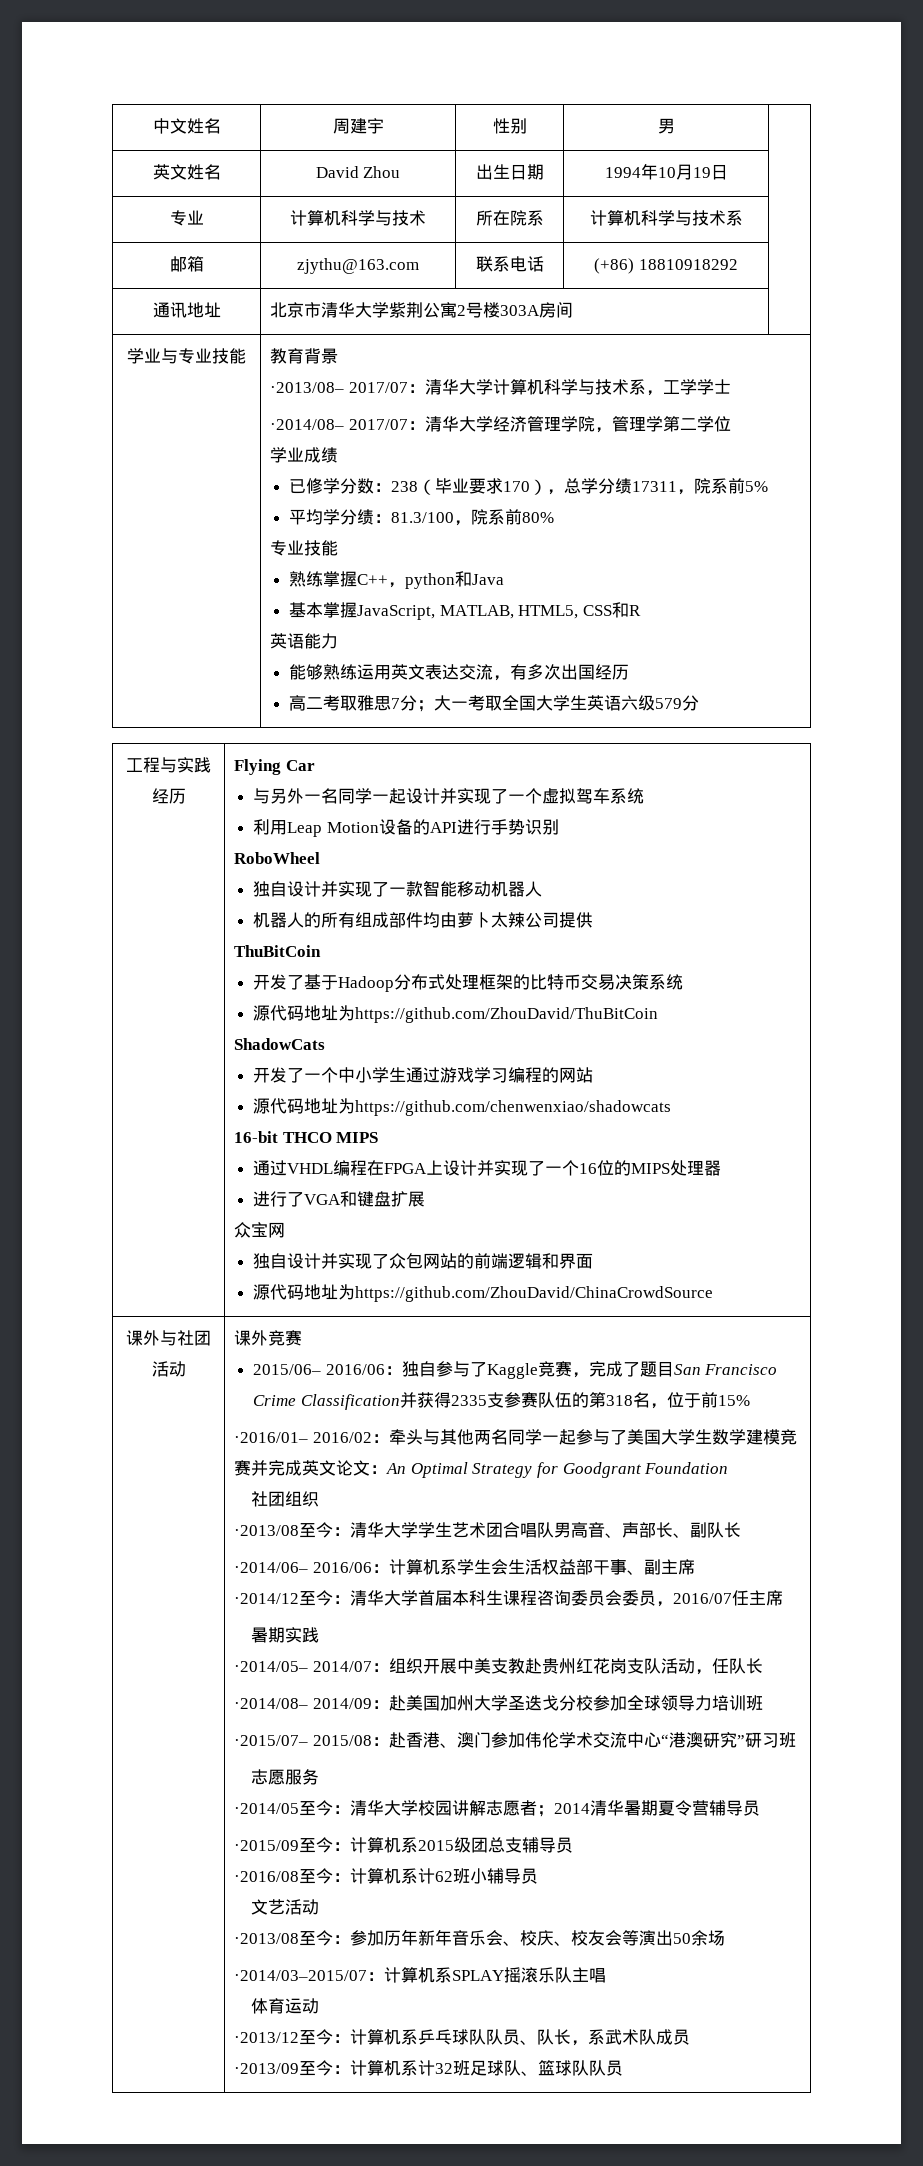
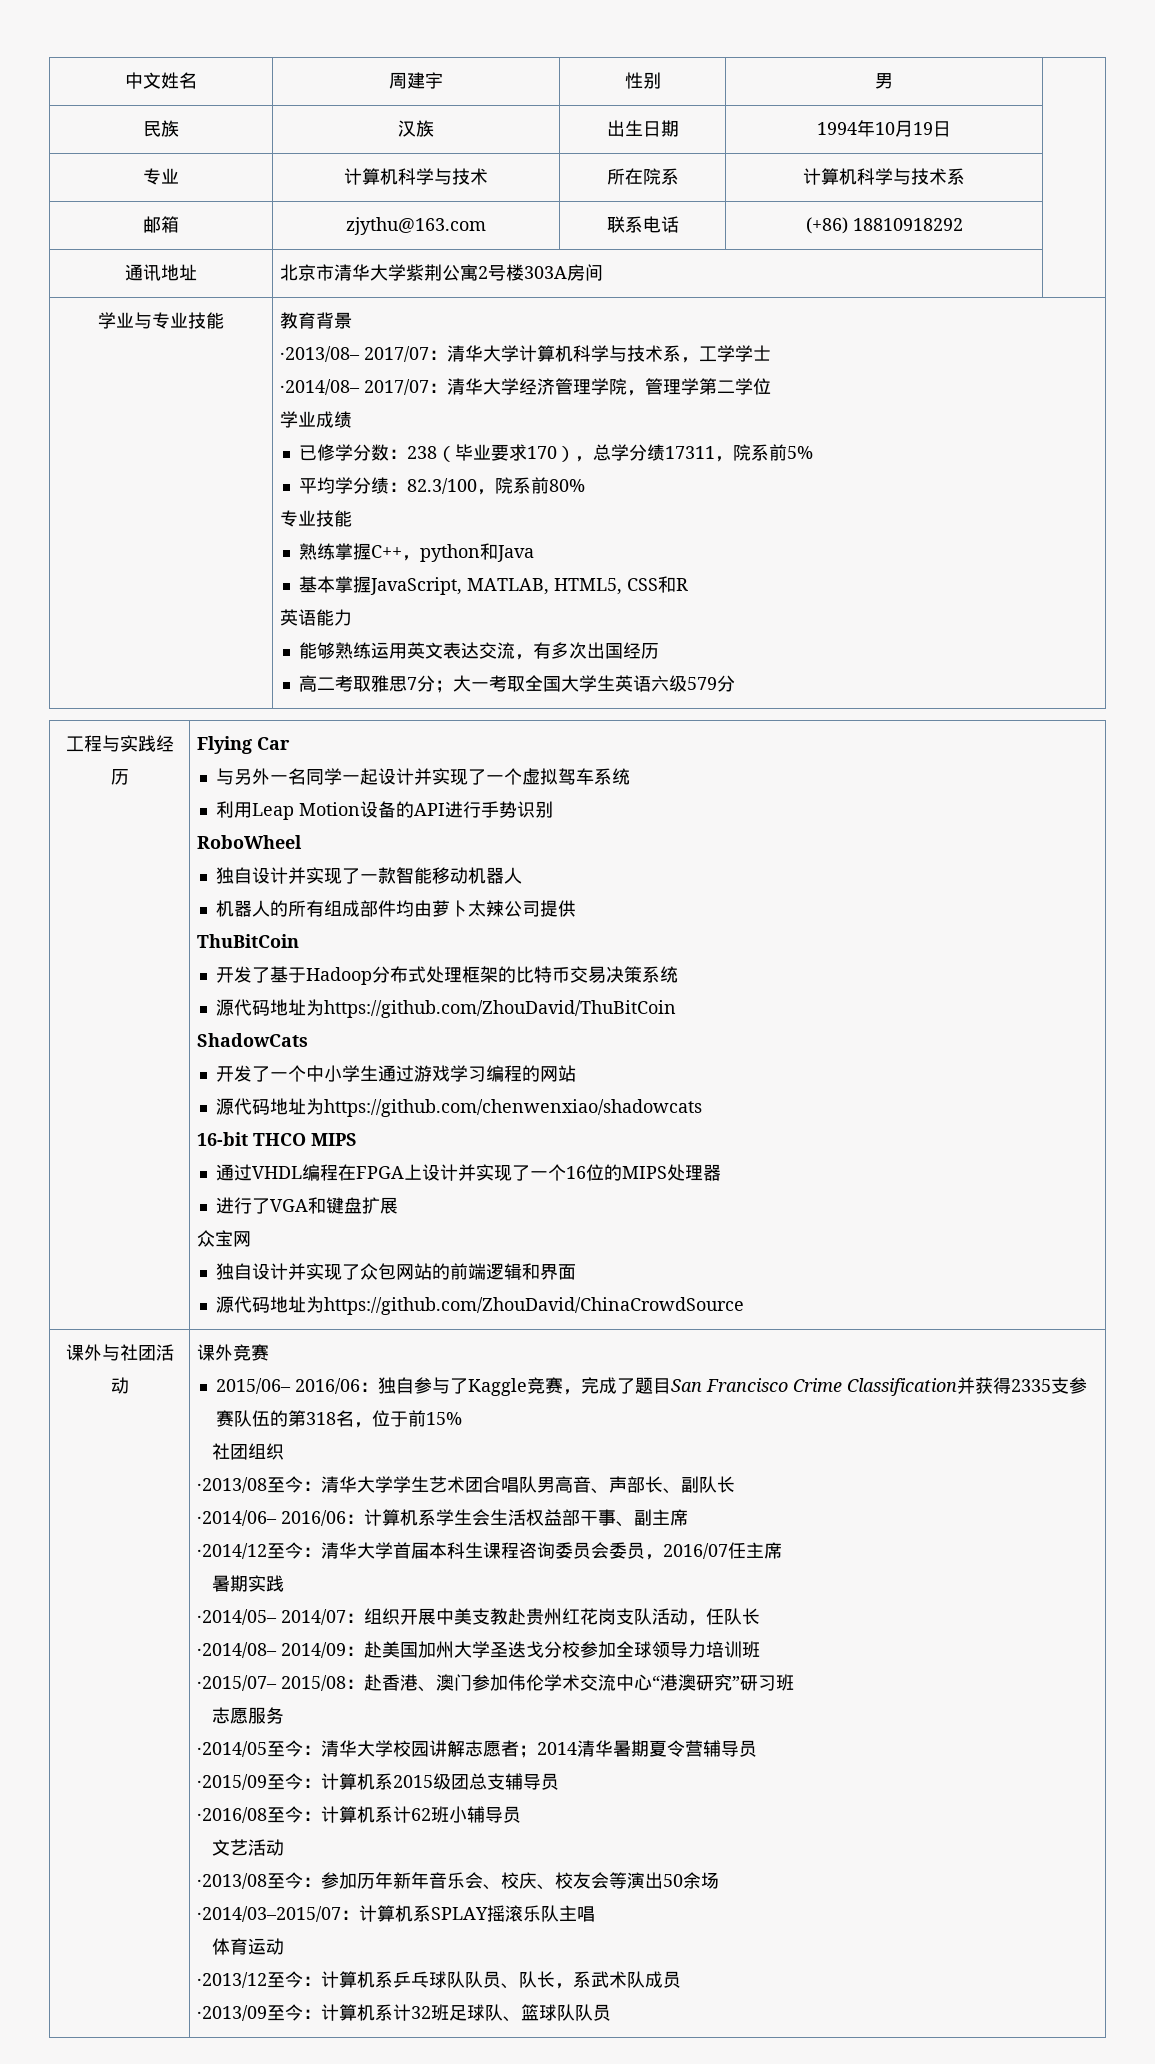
[152,164,221,180] [315,166,401,178] 英文姓名 | David Zhou -> [143,120,179,137] [398,120,434,137] 民族 | 汉族
[390,512,454,523] 81.3/100 -> [407,478,478,494] 82.3/100
[234,1429,797,1445] [234,1460,729,1478] // ·2016/01– 2016/02：牵头与其他两名同学一起参与了美国大学生数学建模竞赛并完成英文论文：An Optimal Strategy for Goodgrant Foundation -> (463, 1418) none

